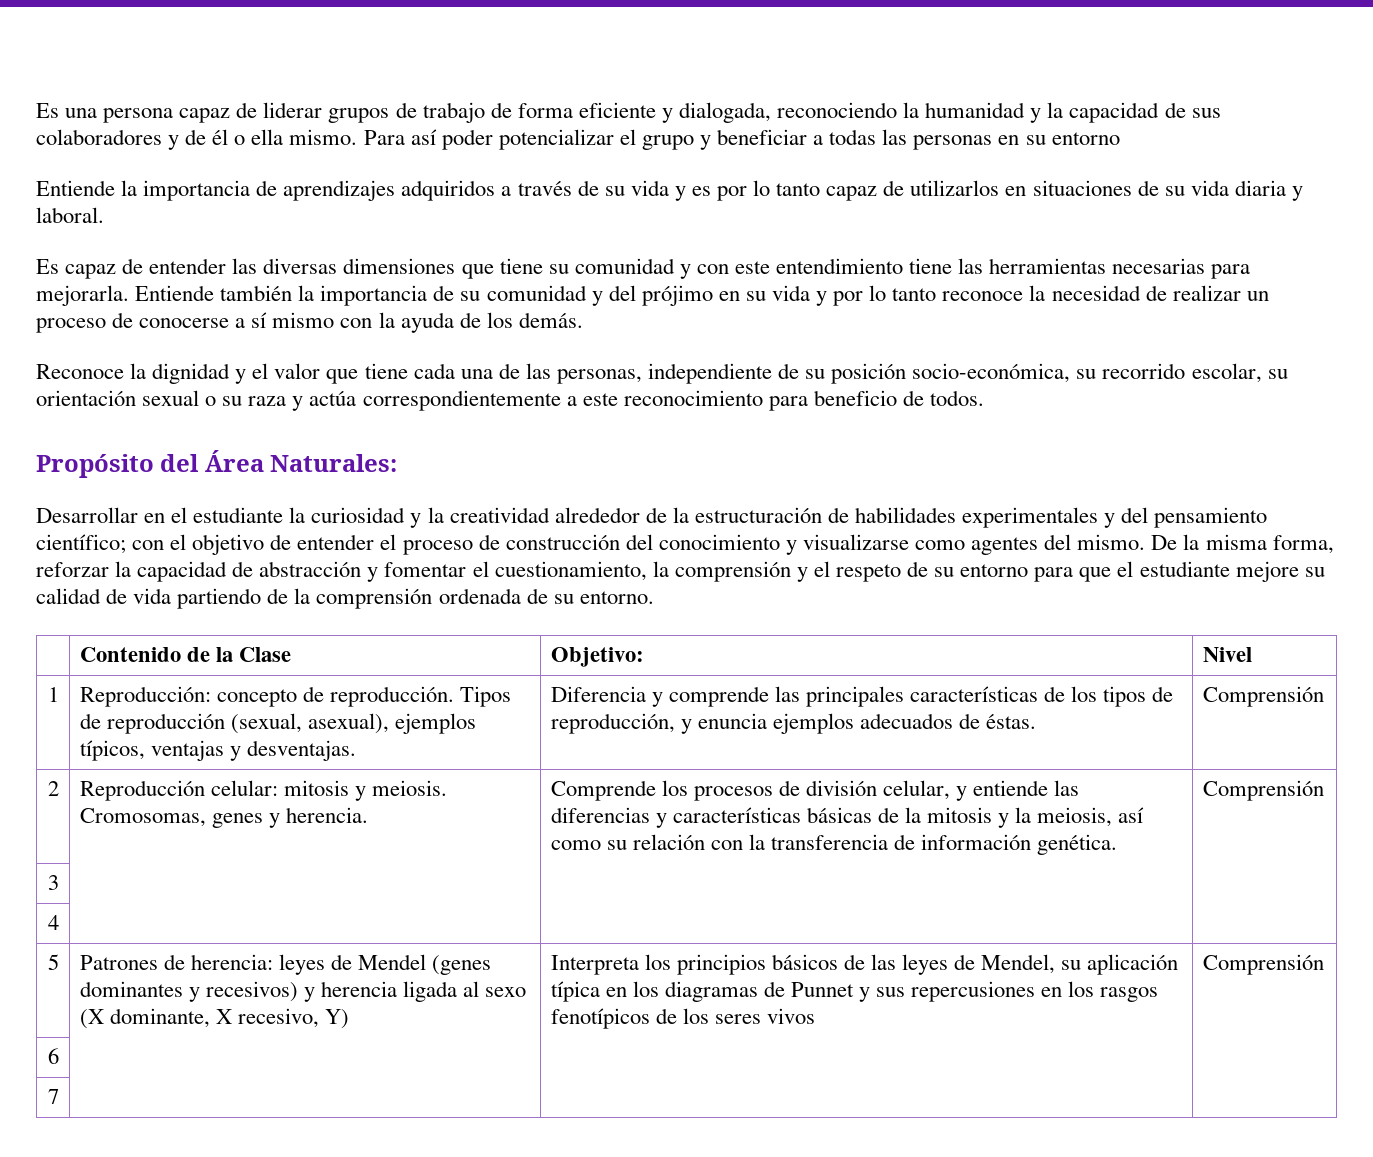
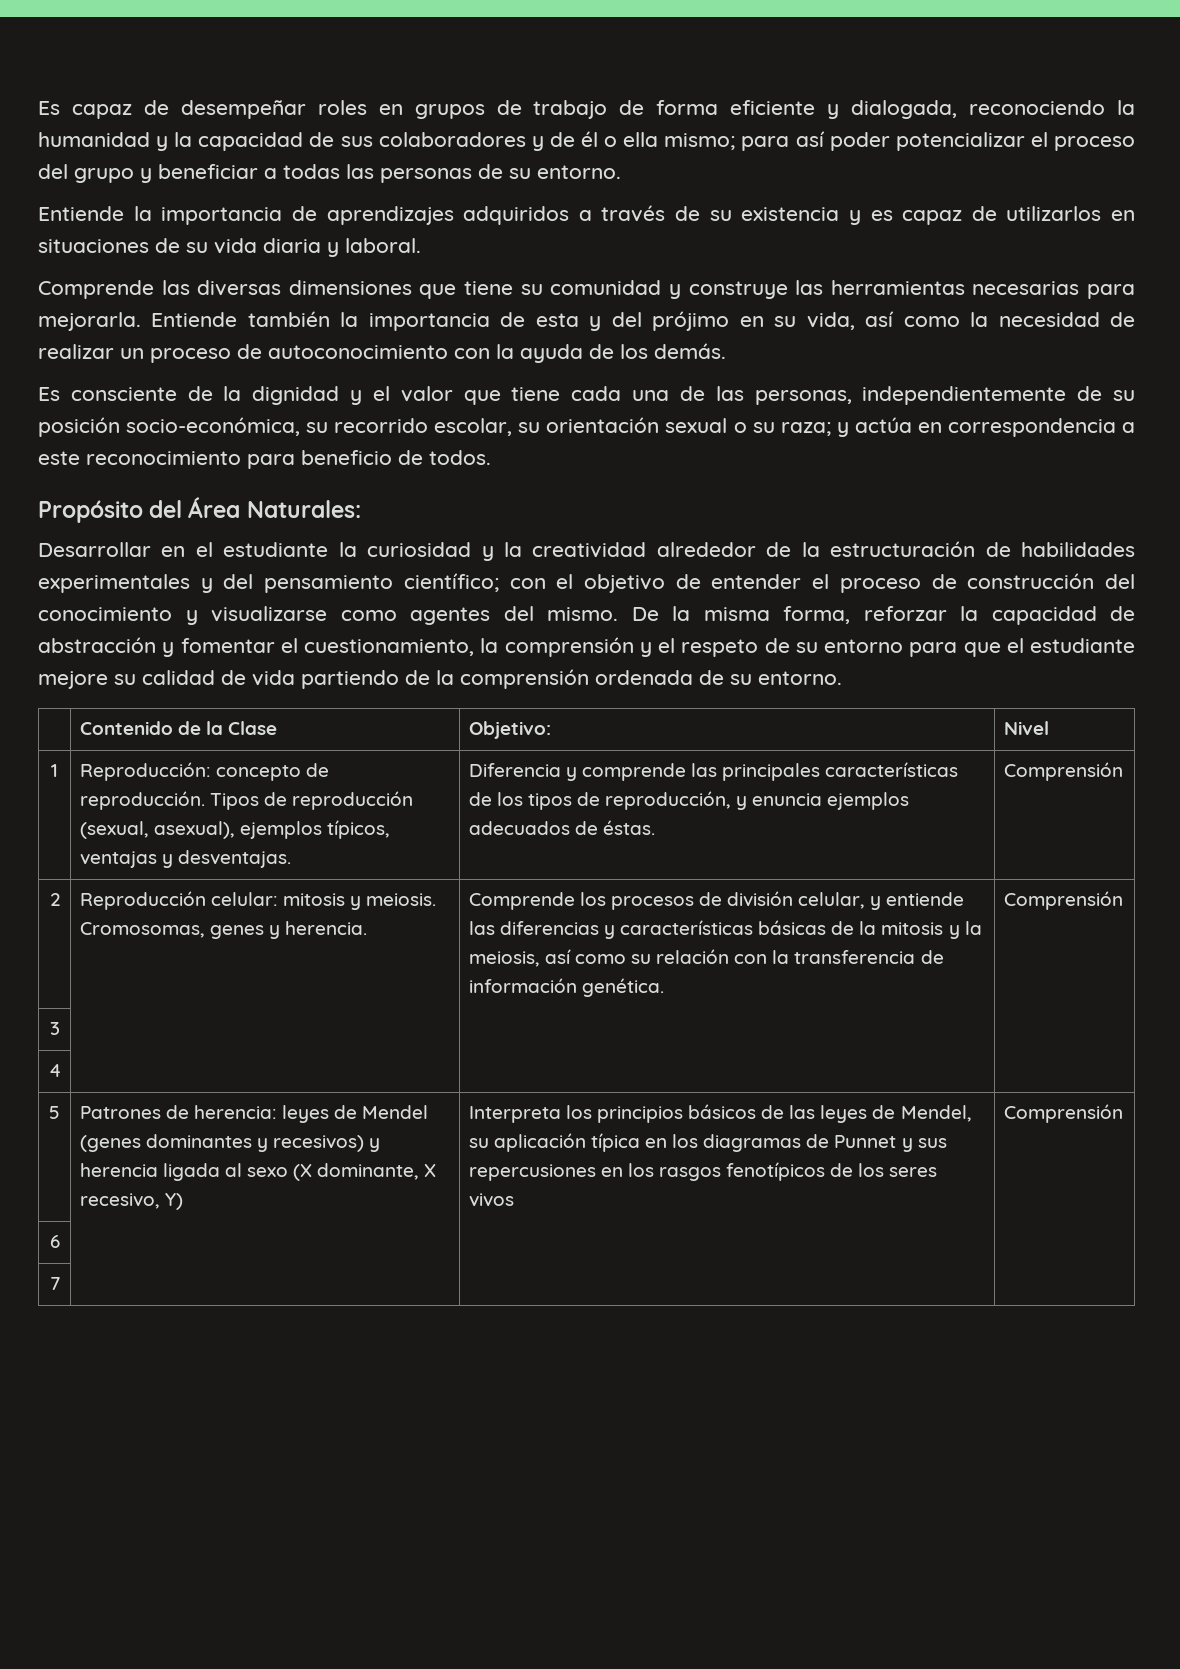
[36,102,323,123] Es una persona capaz de liderar -> [38,100,403,119] Es capaz de desempeñar roles en
[289,129,405,145] mismo. Para -> [664,133,790,151] mismo; para
(636, 137) none -> [1053,136,1135,151] [38,164,68,179] proceso del
[998,132,1120,145] en su entorno -> [478,164,621,179] de su entorno.
[630,180,669,196] vida -> [741,207,840,221] existencia
[716,180,821,201] por lo tanto -> (893, 215) none
[36,258,227,279] Es capaz de entender -> [38,280,154,299] Comprende
[696,258,953,274] con este entendimiento tiene -> [688,281,788,299] construye
[460,285,587,301] su comunidad -> [535,313,579,327] esta
[771,285,1024,306] vida y por lo tanto reconoce -> [806,311,960,330] vida, así como
[139,312,335,328] conocerse a sí mismo -> [268,345,448,359] autoconocimiento
[36,364,124,379] Reconoce -> [38,386,213,401] Es consciente de
[647,363,772,384] independiente -> [862,386,1067,405] independientemente
[248,396,287,406] raza -> [780,422,831,436] raza;
[362,390,561,411] correspondientemente -> [917,418,1116,437] en correspondencia

